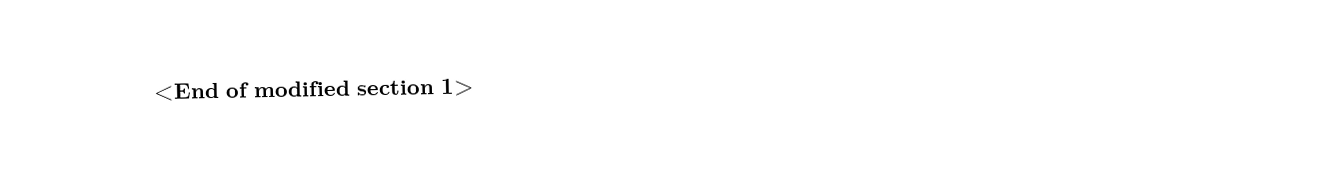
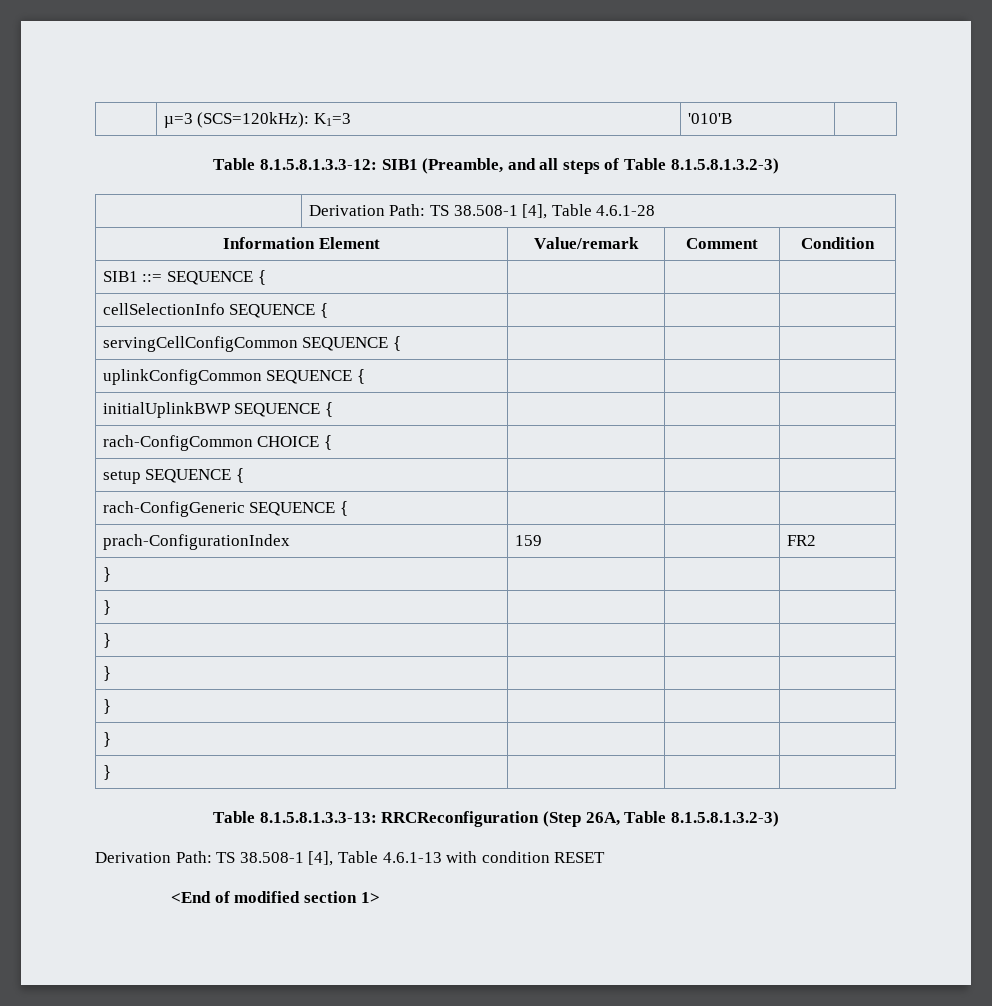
(152, 92) none -> [163,112,352,128] [687,113,732,124] [213,158,779,174] [308,204,656,219] [223,237,380,249] [534,237,639,249] [686,238,758,249] [801,237,875,249] [102,270,266,285] [102,303,329,318] [102,336,402,352] [102,369,366,385] [102,402,334,418] [102,435,333,451] [102,468,245,484] [102,501,349,517] [102,534,290,550] [514,535,542,546] [786,535,816,546] [102,567,111,582] [102,600,111,615] [102,633,111,648] [102,666,111,681] [102,699,111,714] [102,732,111,747] [102,765,111,780] [213,811,779,827] [95,851,606,866] | µ=3 (SCS=120kHz): K1=3 | '010'B | // Table 8.1.5.8.1.3.3-12: SIB1 (Preamble, and all steps of Table 8.1.5.8.1.3.2-3) // | Derivation Path: TS 38.508-1 [4], Table 4.6.1-28 // Information Element | Value/remark | Comment | Condition // SIB1 ::= SEQUENCE { | | | // cellSelectionInfo SEQUENCE { | | | // servingCellConfigCommon SEQUENCE { | | | // uplinkConfigCommon SEQUENCE { | | | // initialUplinkBWP SEQUENCE { | | | // rach-ConfigCommon CHOICE { | | | // setup SEQUENCE { | | | // rach-ConfigGeneric SEQUENCE { | | | // prach-ConfigurationIndex | 159 | | FR2 // } | | | // } | | | // } | | | // } | | | // } | | | // } | | | // } | | | // Table 8.1.5.8.1.3.3-13: RRCReconfiguration (Step 26A, Table 8.1.5.8.1.3.2-3) // Derivation Path: TS 38.508-1 [4], Table 4.6.1-13 with condition RESET //

